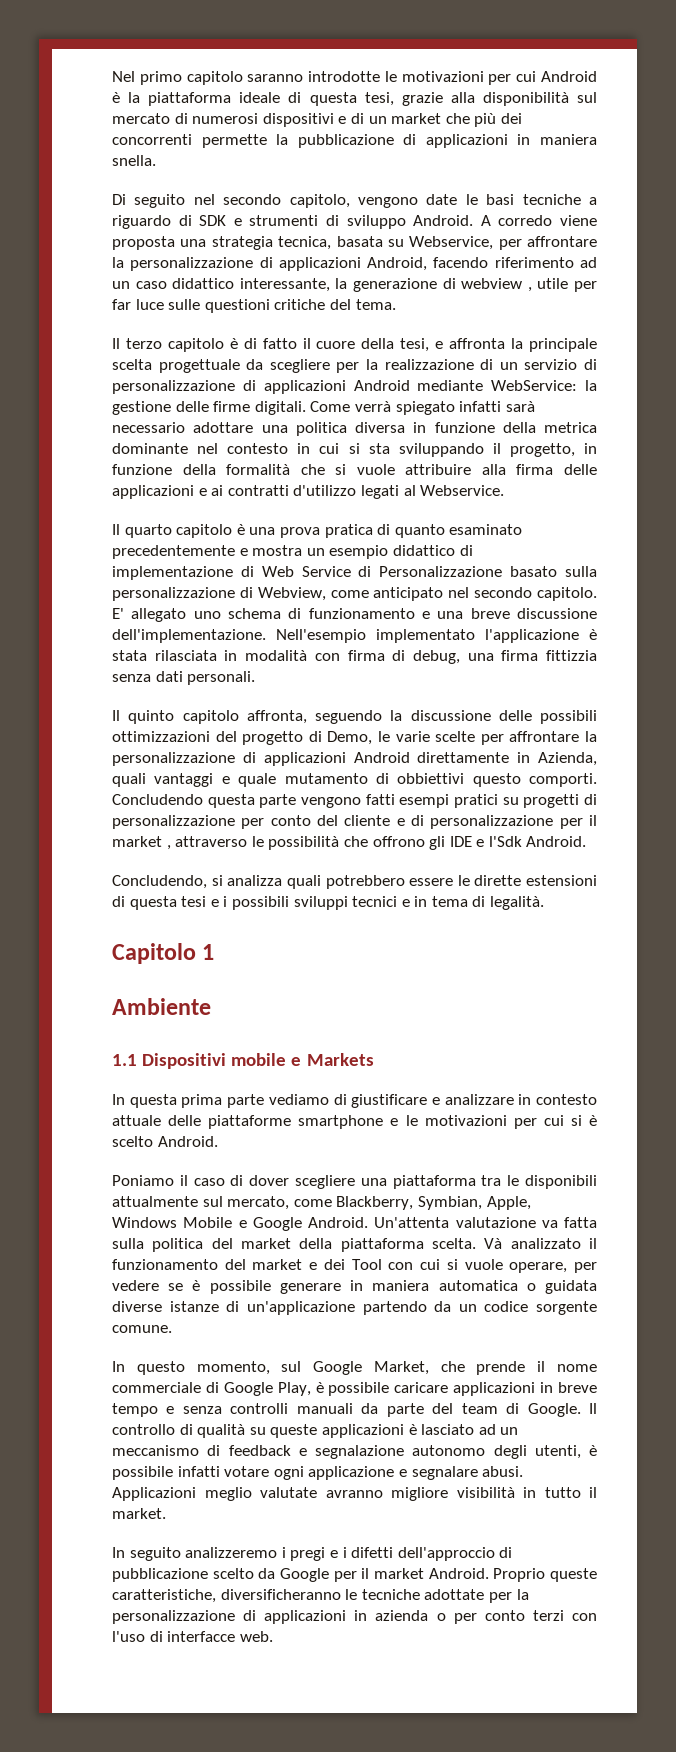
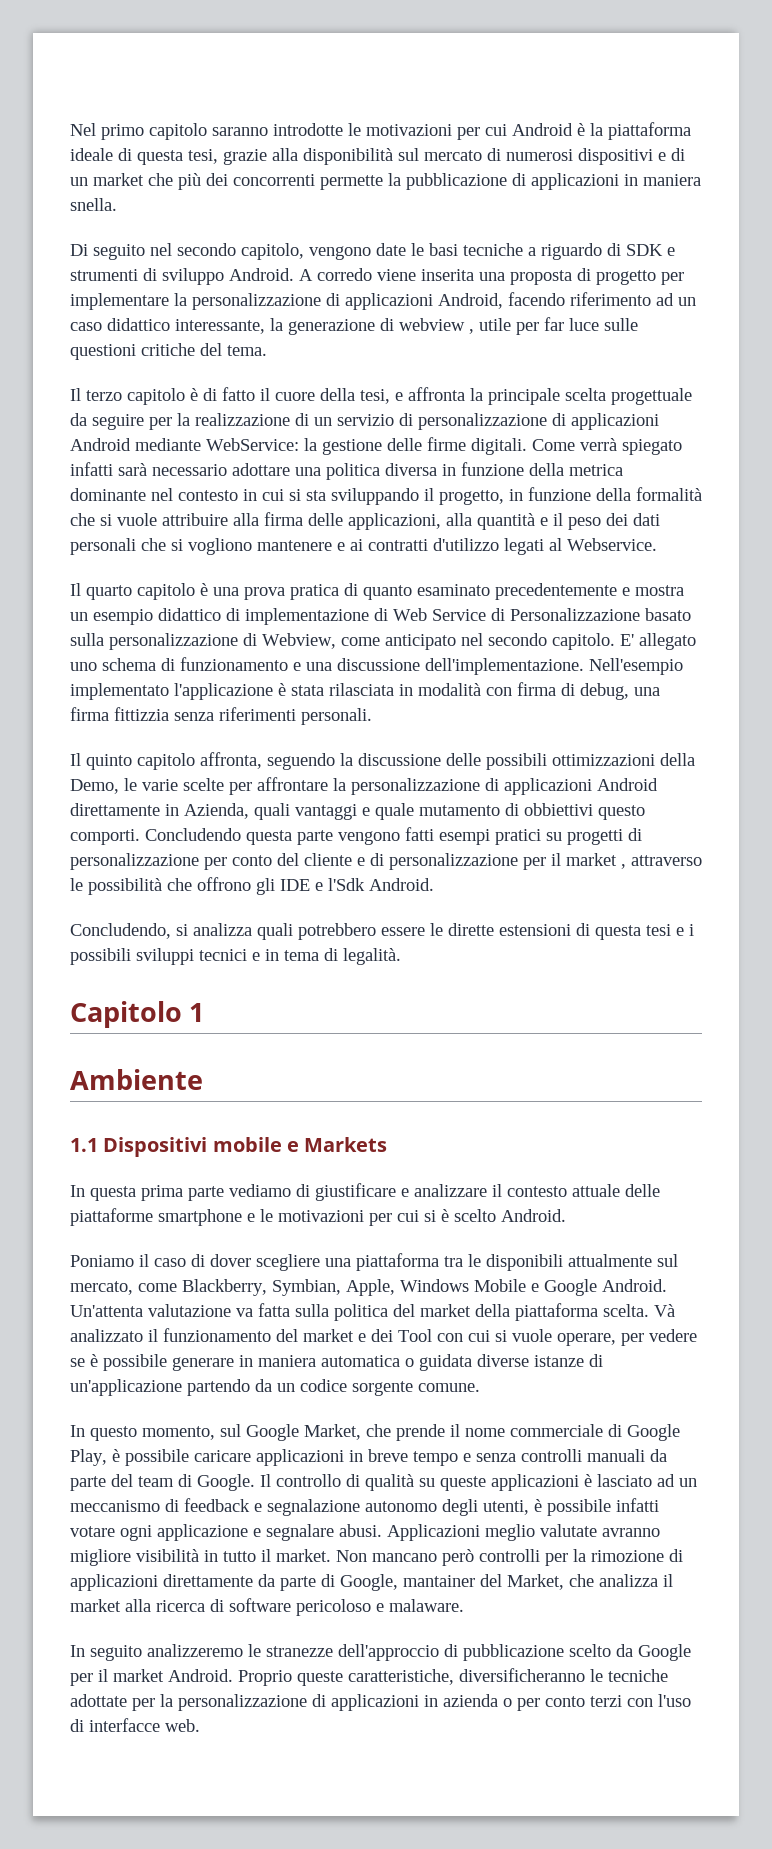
[112,236,597,250] proposta una strategia tecnica, basata su Webservice, per affrontare -> [421,268,684,285] [70,293,169,310] inserita una proposta di progetto per implementare
[269,359,330,373] scegliere -> [92,414,144,430] seguire
[112,485,194,499] applicazioni -> [348,513,660,530] [70,538,332,555] applicazioni, alla quantità e il peso dei dati personali che si vogliono mantenere
[470,608,510,619] breve -> (332, 666) none
[155,671,183,682] dati -> [219,707,296,721] riferimenti
[215,731,322,745] del progetto di -> [660,753,695,766] della
[518,1094,532,1105] in -> [492,1184,502,1197] il
[112,1547,394,1561] // In seguito analizzeremo i pregi e i difetti -> [336,1549,683,1566] [70,1574,673,1591] [70,1598,464,1616] [70,1644,333,1661] Non mancano però controlli per la rimozione di applicazioni direttamente da parte di Google, mantainer del Market, che analizza il market alla ricerca di software pericoloso e malaware. // In seguito analizzeremo le stranezze

